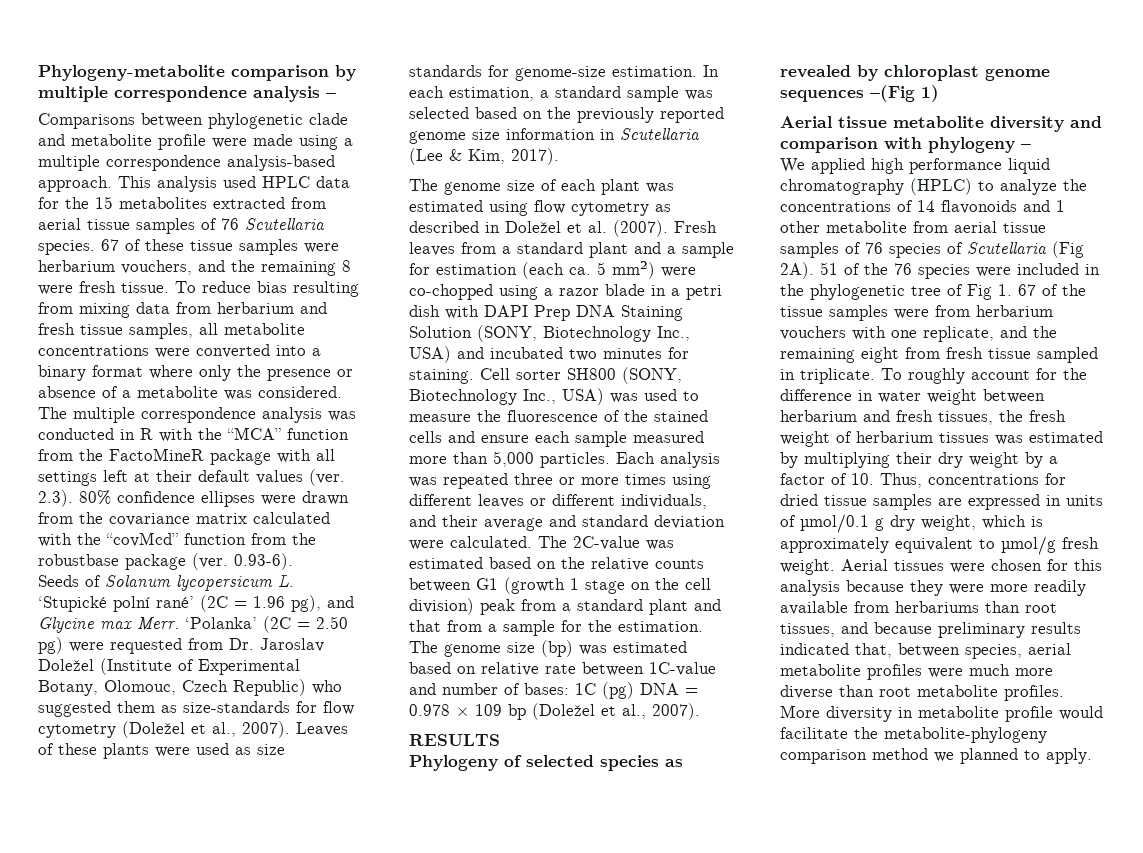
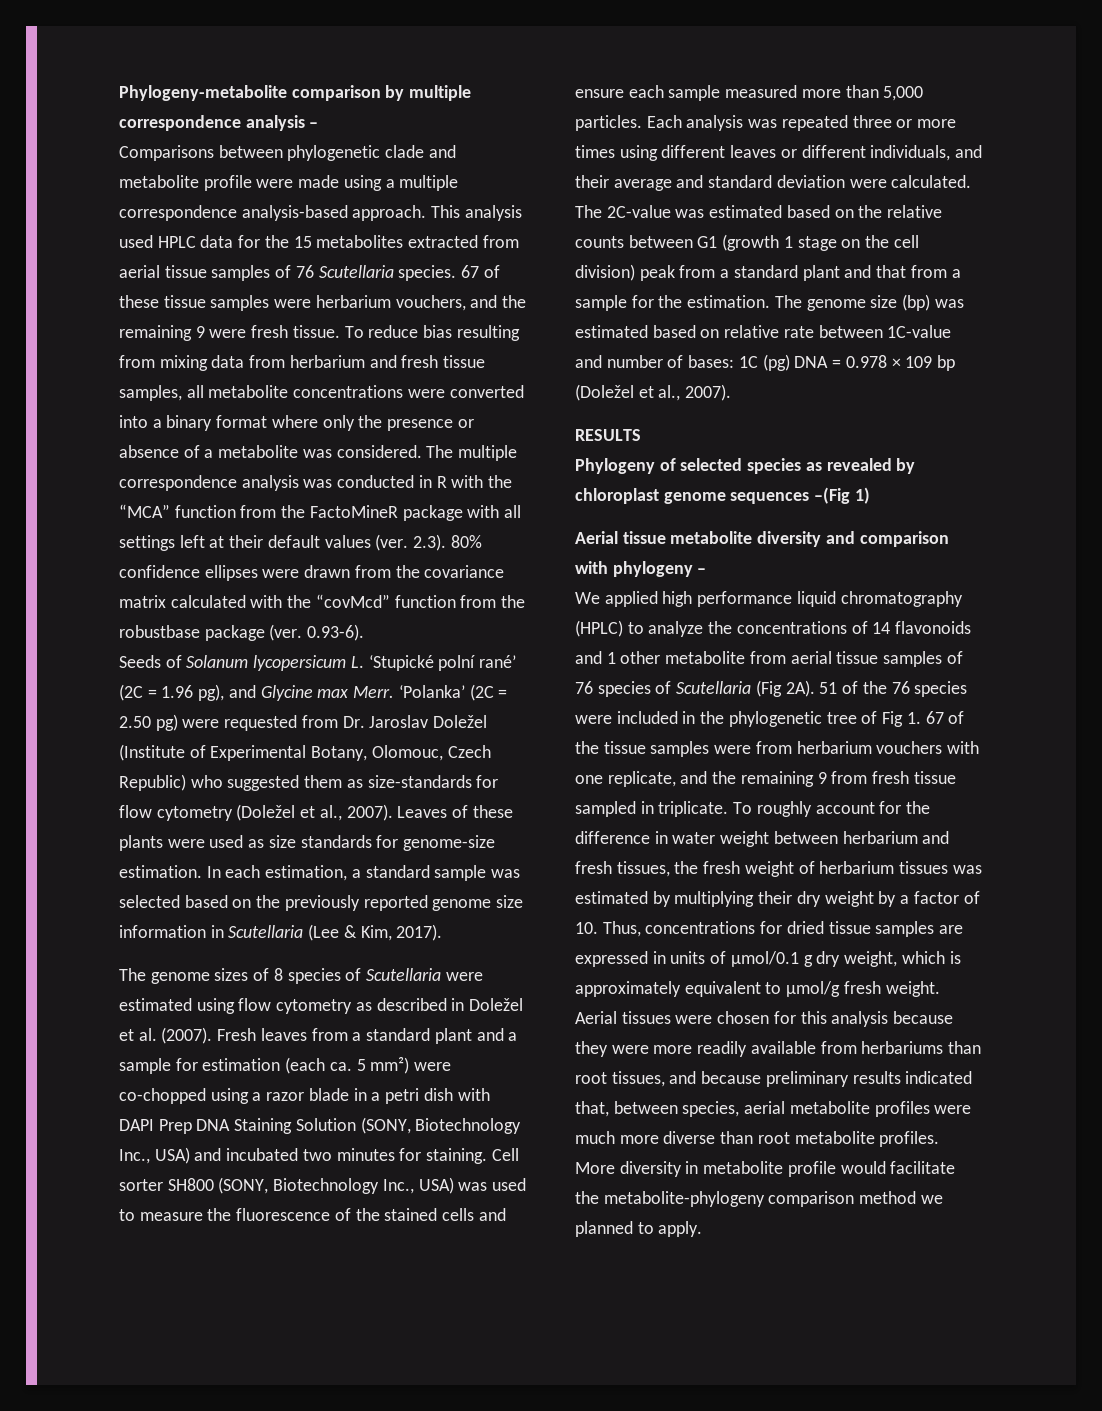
[342,260,351,272] 8 -> [195,326,205,338] 9
[507,179,674,195] size of each plant was -> [214,968,483,984] sizes of 8 species of Scutellaria were
[861,347,899,363] eight -> [817,772,827,784] 9

